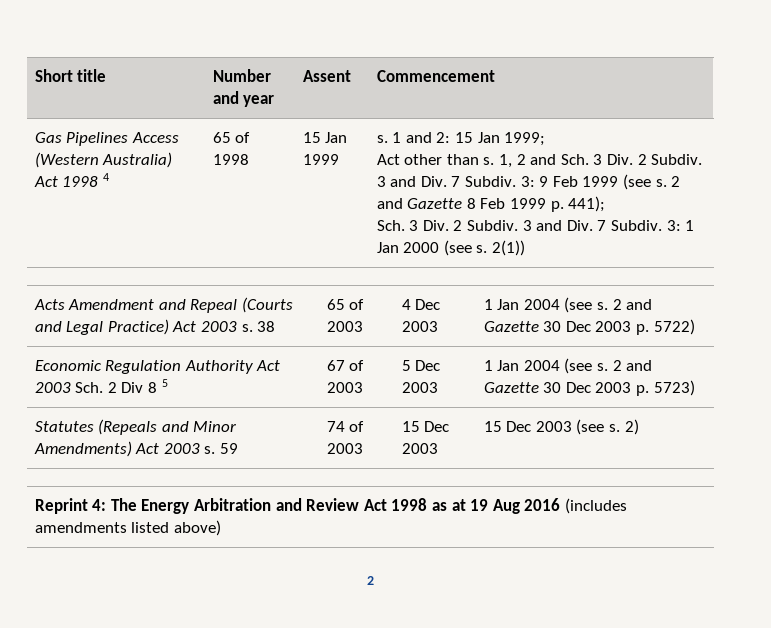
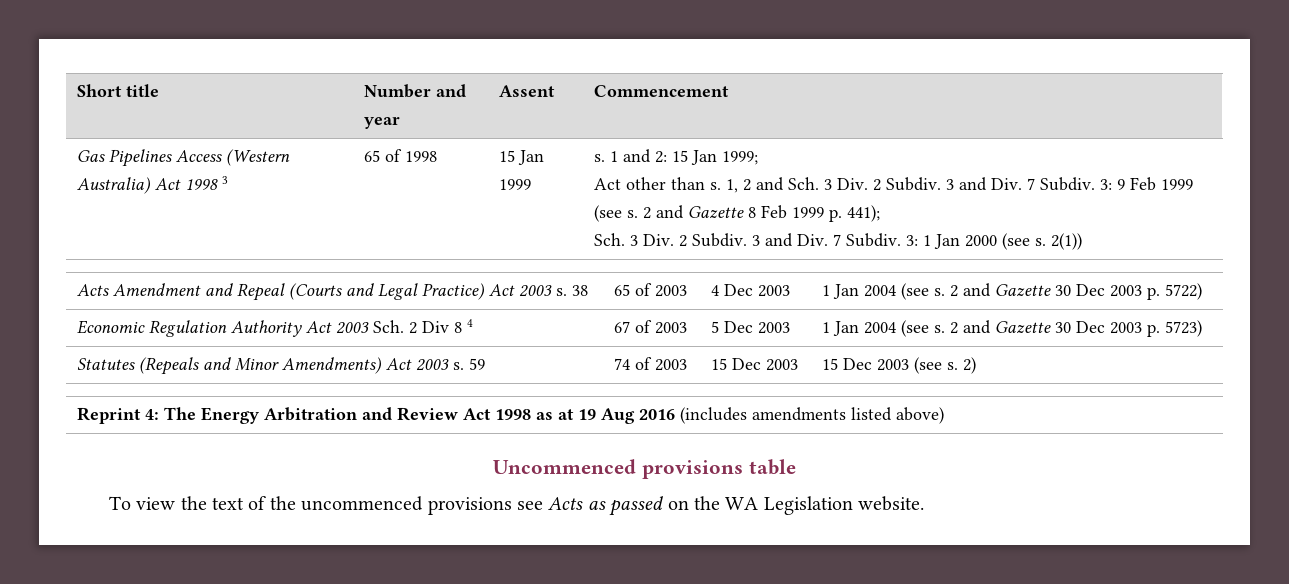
[102,173,109,181] 4 -> [221,176,228,184] 3
[161,379,168,387] 5 -> [466,319,473,327] 4
[367,576,374,585] 2 -> [493,459,796,479] [108,496,925,516] Uncommenced provisions table // To view the text of the uncommenced provisions see Acts as passed on the WA Legislation website.

